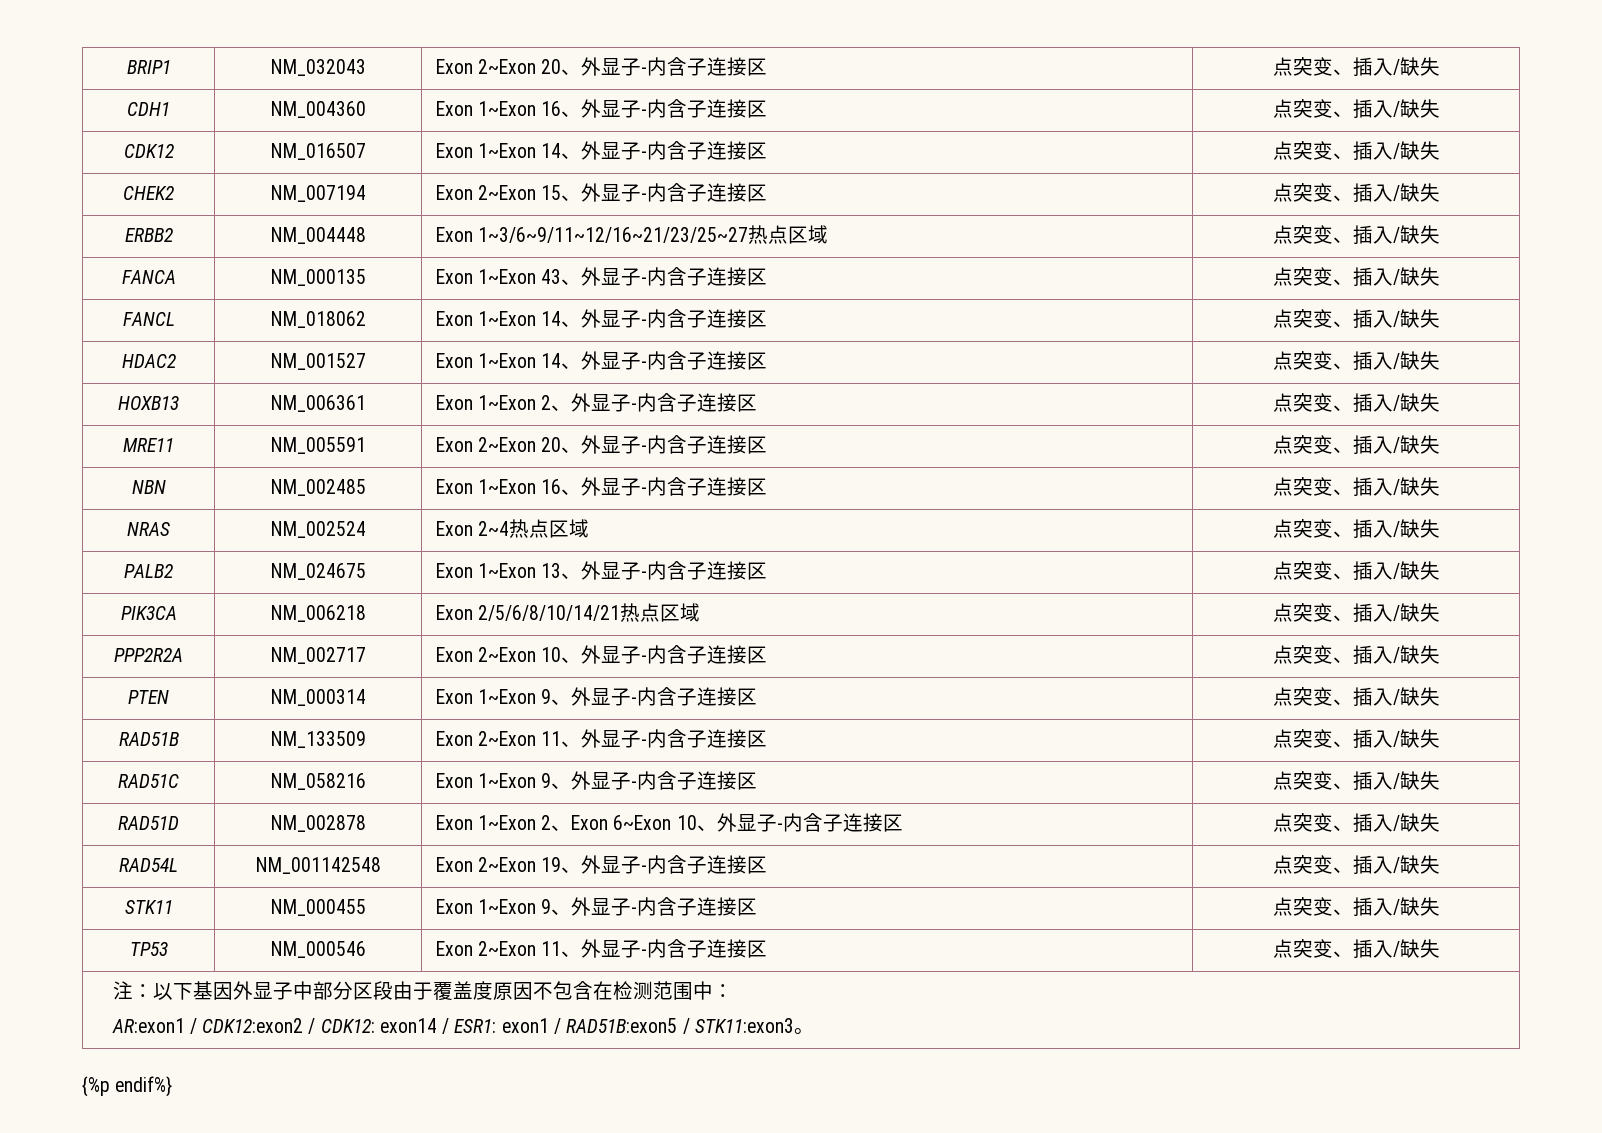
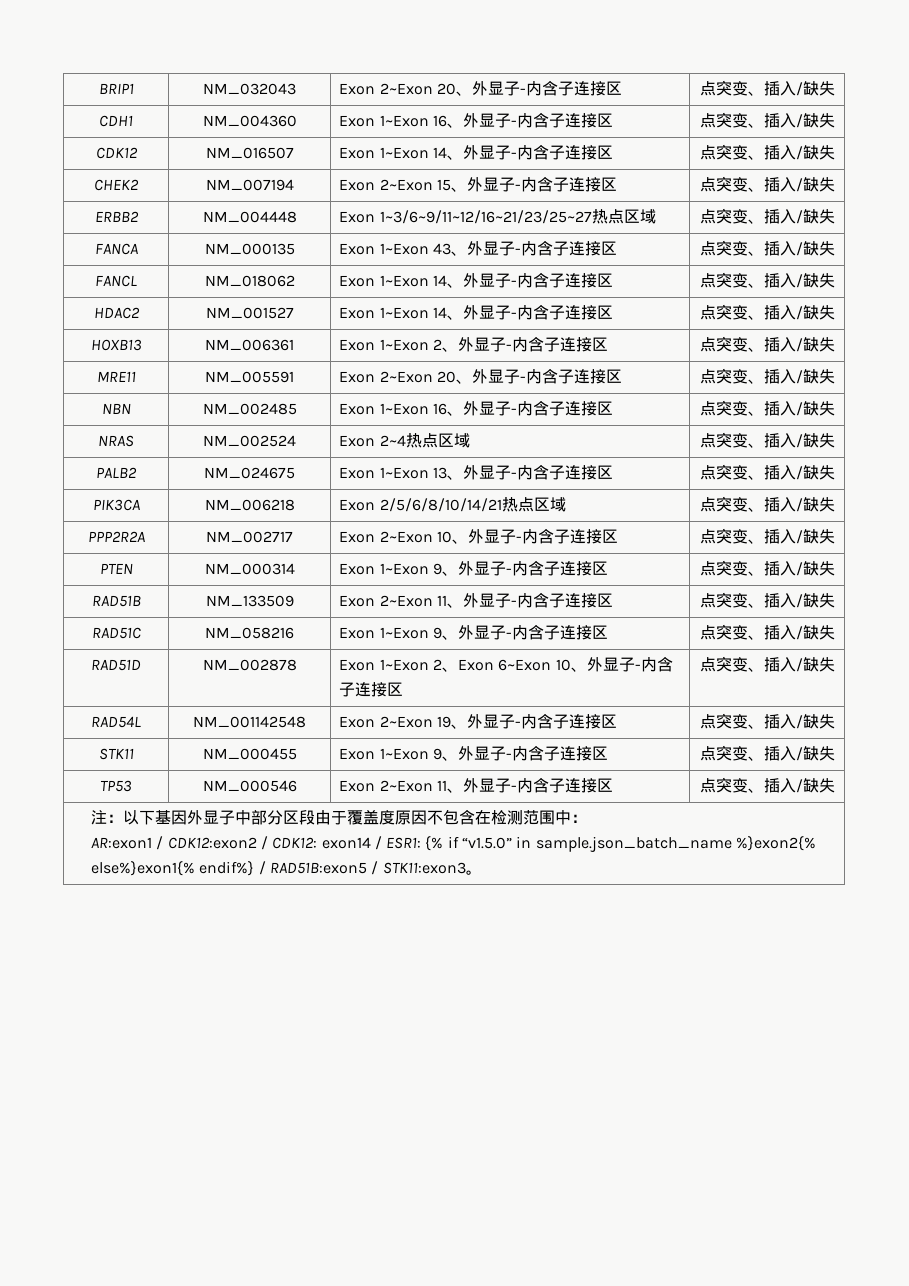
[501,1018,549,1033] exon1 -> [425,836,817,852] [90,861,255,876] {% if “v1.5.0” in sample.json_batch_name %}exon2{% else%}exon1{% endif%}
[82,1076,173,1097] // {%p endif%} -> (482, 872) none

